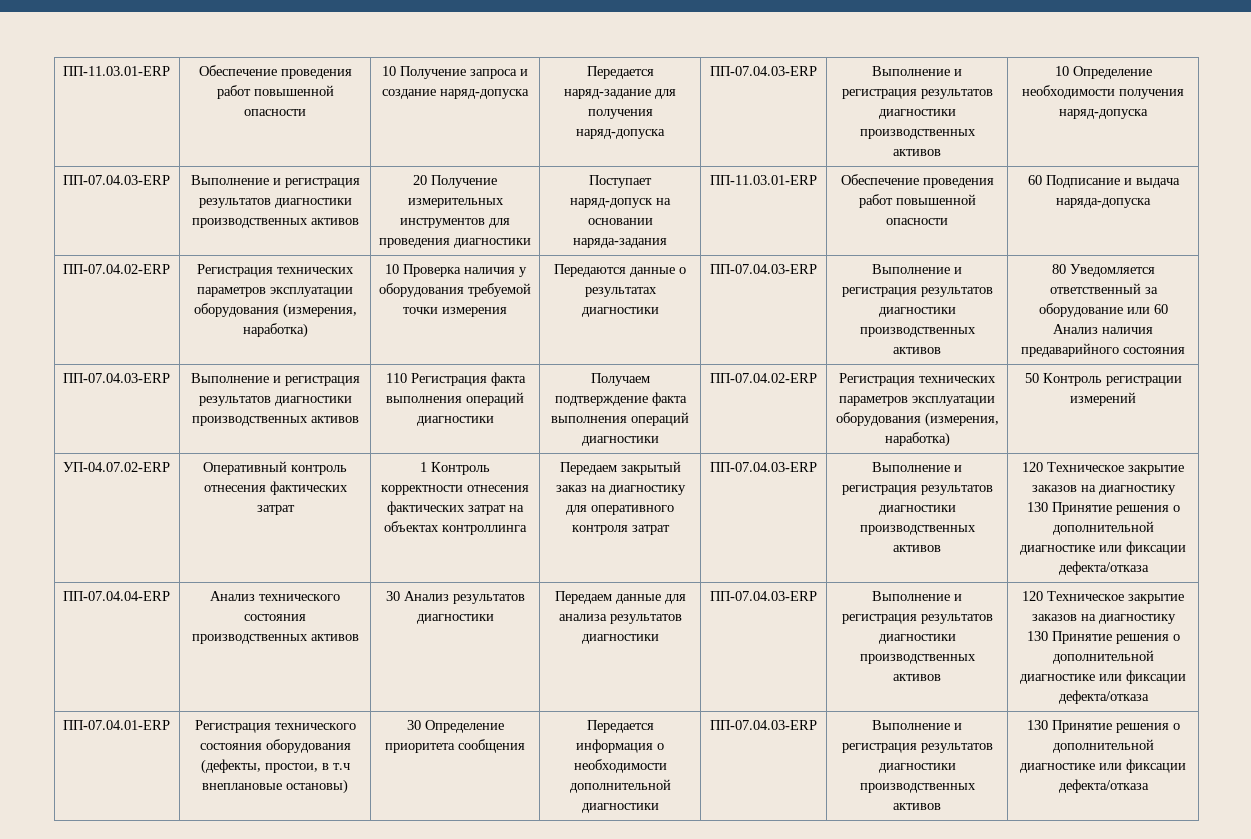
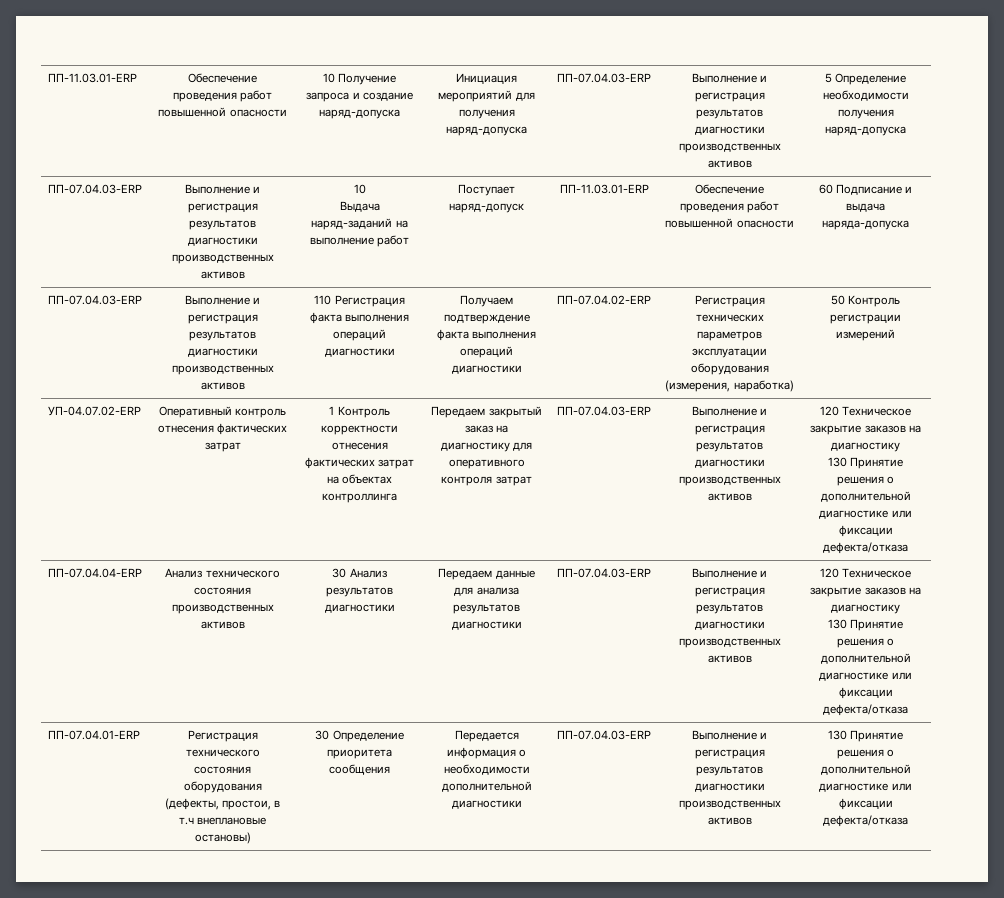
[586,66,654,79] [564,89,651,99] Передается наряд-задание -> [456,73,517,84] [438,90,513,102] Инициация мероприятий
[1054,66,1069,76] 10 -> [824,73,832,83] 5
[412,175,497,188] [407,198,504,208] [399,218,510,228] [378,238,531,248] 20 Получение измерительных инструментов для проведения диагностики -> [353,184,366,194] [339,201,380,212] [311,218,408,230] [309,235,410,247] 10 // Выдача наряд-заданий на выполнение работ
[656,198,671,205] [587,218,653,225] [573,238,667,248] на основании наряда-задания -> (524, 208) none
[62,264,170,274] [197,264,354,277] [197,287,353,297] [193,303,357,318] [242,323,308,338] [384,264,527,277] [378,283,531,297] [402,307,507,317] [554,264,686,277] [584,287,657,297] [581,307,659,317] [710,264,817,274] [872,264,962,274] [841,287,993,297] [878,307,956,317] [859,327,976,337] [893,347,941,354] [1051,264,1155,277] [1049,283,1158,294] [1038,303,1168,317] [1053,324,1153,334] [1021,343,1185,357] // ПП-07.04.02-ERP | Регистрация технических параметров эксплуатации оборудования (измерения, наработка) | 10 Проверка наличия у оборудования требуемой точки измерения | Передаются данные о результатах диагностики | ПП-07.04.03-ERP | Выполнение и регистрация результатов диагностики производственных активов | 80 Уведомляется ответственный за оборудование или 60 Анализ наличия предаварийного состояния -> (909, 225) none

